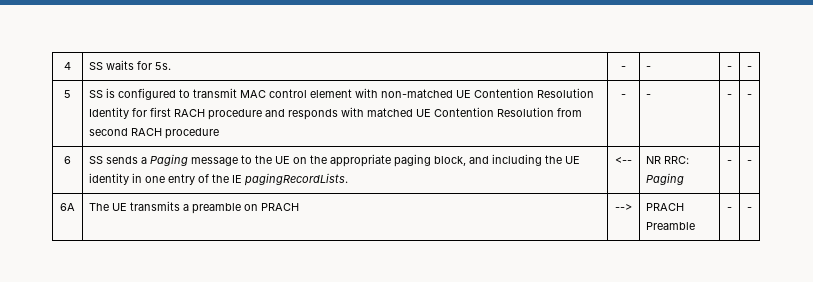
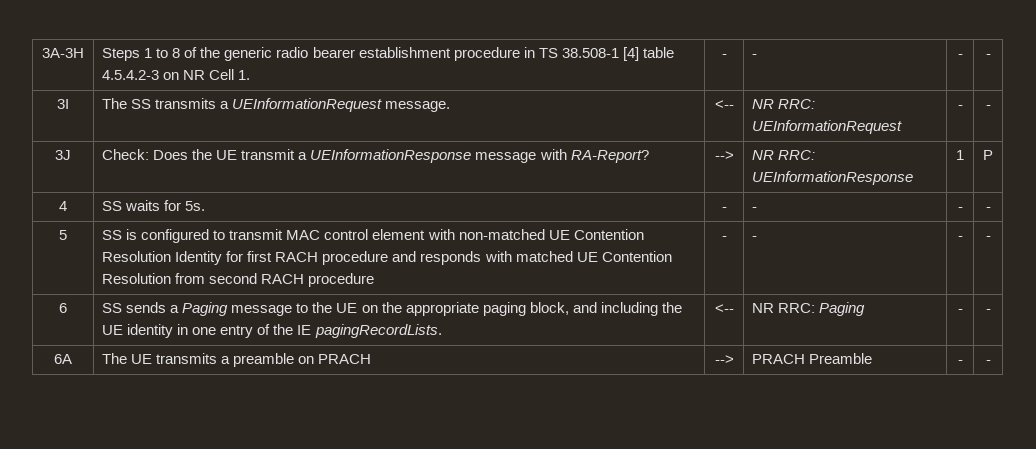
(64, 66) none -> [42,48,84,58] [102,47,674,61] [102,69,251,80] [721,54,727,58] [752,54,758,58] [957,54,963,58] [985,54,991,58] [57,99,69,109] [102,98,451,112] [714,100,734,109] [752,99,816,109] [752,120,903,134] [957,105,963,109] [985,105,991,109] [55,150,71,160] [102,149,649,163] [714,151,734,160] [752,150,816,160] [752,171,914,185] [956,150,964,160] [983,150,993,160] 3A-3H | Steps 1 to 8 of the generic radio bearer establishment procedure in TS 38.508-1 [4] table 4.5.4.2-3 on NR Cell 1. | - | - | - | - // 3I | The SS transmits a UEInformationRequest message. | <-- | NR RRC: UEInformationRequest | - | - // 3J | Check: Does the UE transmit a UEInformationResponse message with RA-Report? | --> | NR RRC: UEInformationResponse | 1 | P //

